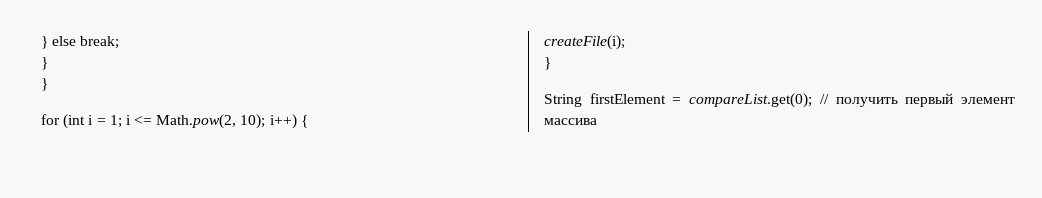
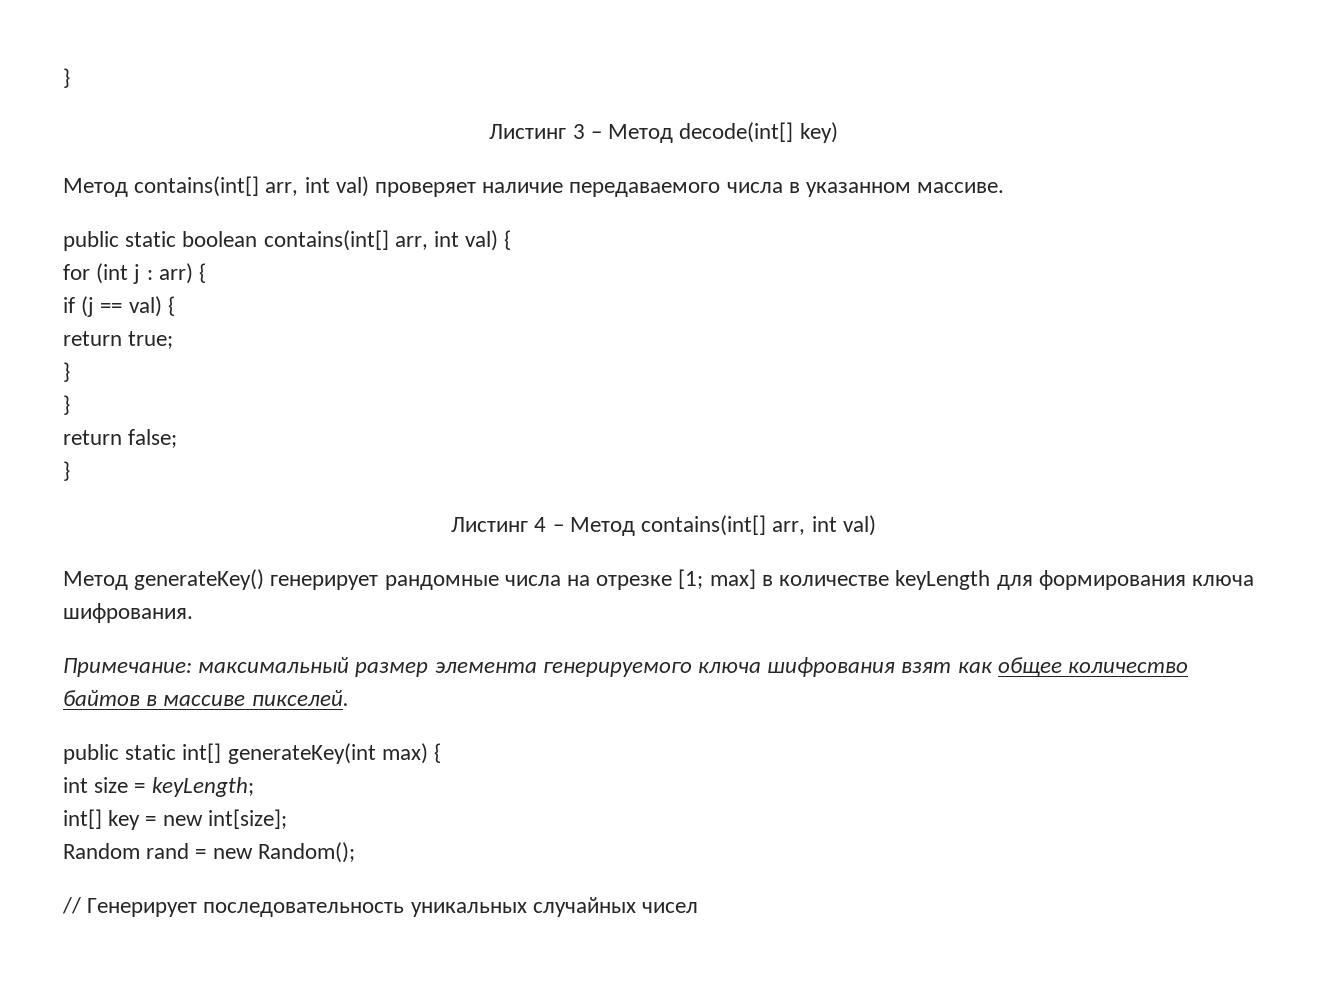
[41,36,120,49] [41,57,48,70] [41,78,48,91] [41,114,308,129] [544,35,625,50] [544,57,551,70] [544,93,1015,108] [544,118,597,125] } else break; // } // } // for (int i = 1; i <= Math.pow(2, 10); i++) { // createFile(i); // } // String firstElement = compareList.get(0); // получить первый элемент массива -> [63,68,70,88] [489,122,838,143] [63,176,1005,197] [63,230,512,251] [63,263,207,284] [63,296,175,317] [63,331,174,349] [63,362,70,382] [63,395,70,415] [63,429,178,448] [63,461,70,481] [451,515,876,536] [63,569,1254,590] [63,603,193,623] [63,657,1189,677] [63,690,349,706] [63,743,442,764] [63,777,254,797] [63,809,287,830] [63,842,355,863] [62,897,699,917] } // Листинг 3 – Метод decode(int[] key) // Метод contains(int[] arr, int val) проверяет наличие передаваемого числа в указанном массиве. // public static boolean contains(int[] arr, int val) { // for (int j : arr) { // if (j == val) { // return true; // } // } // return false; // } // Листинг 4 – Метод contains(int[] arr, int val) // Метод generateKey() генерирует рандомные числа на отрезке [1; max] в количестве keyLength для формирования ключа шифрования. // Примечание: максимальный размер элемента генерируемого ключа шифрования взят как общее количество байтов в массиве пикселей. // public static int[] generateKey(int max) { // int size = keyLength; // int[] key = new int[size]; // Random rand = new Random(); // // Генерирует последовательность уникальных случайных чисел

